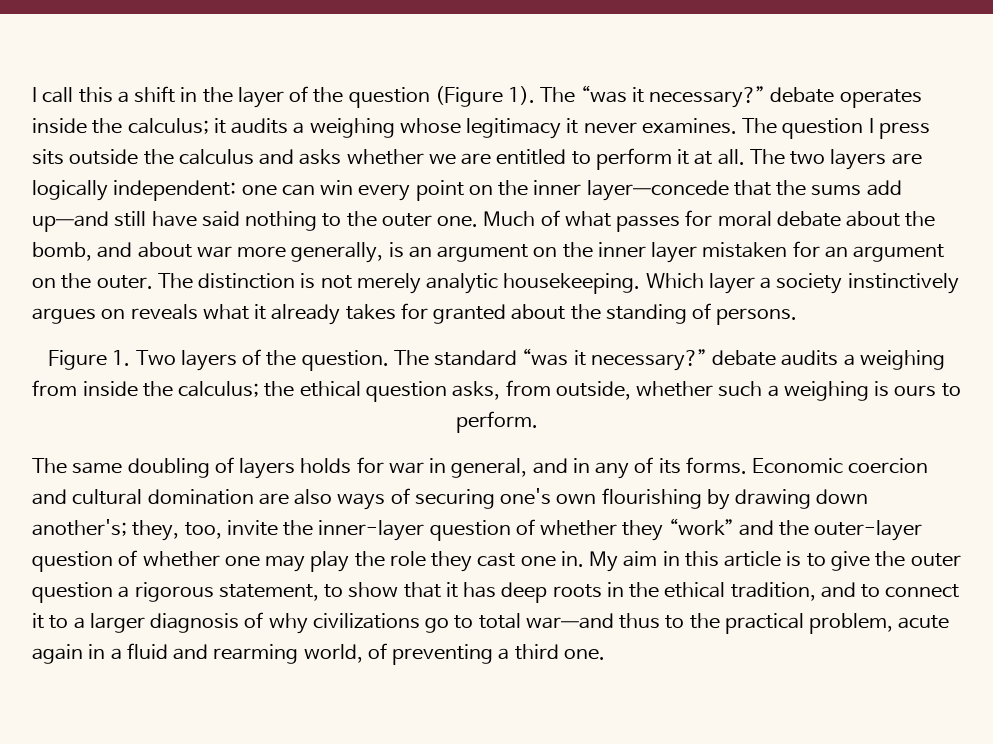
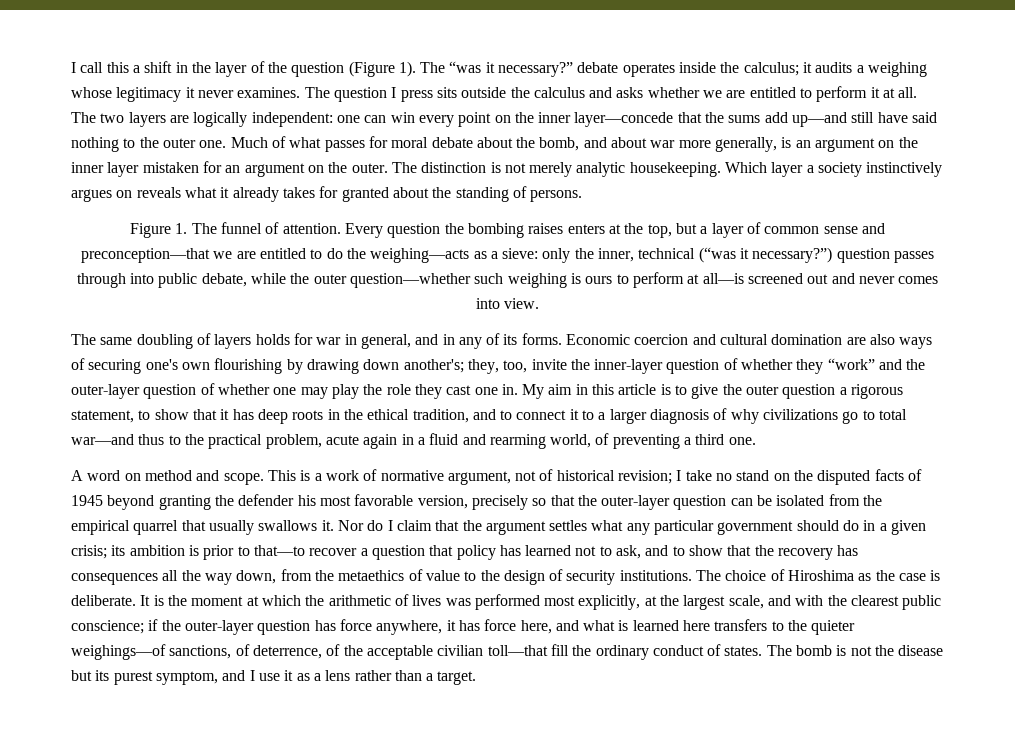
[135,348,945,371] [32,380,961,402] [455,411,538,433] Two layers of the question. The standard “was it necessary?” debate audits a weighing from inside the calculus; the ethical question asks, from outside, whether such a weighing is ours to perform. -> [191,222,885,238] [80,247,935,263] [76,272,939,288] [475,298,540,309] The funnel of attention. Every question the bombing raises enters at the top, but a layer of common sense and preconception—that we are entitled to do the weighing—acts as a sieve: only the inner, technical (“was it necessary?”) question passes through into public debate, while the outer question—whether such weighing is ours to perform at all—is screened out and never comes into view.
(605, 654) none -> [71,469,923,485] [71,494,883,510] [71,520,927,535] [71,545,859,560] [71,569,941,585] [71,594,942,610] [71,619,856,635] [71,644,944,660] [71,670,477,685] // A word on method and scope. This is a work of normative argument, not of historical revision; I take no stand on the disputed facts of 1945 beyond granting the defender his most favorable version, precisely so that the outer-layer question can be isolated from the empirical quarrel that usually swallows it. Nor do I claim that the argument settles what any particular government should do in a given crisis; its ambition is prior to that—to recover a question that policy has learned not to ask, and to show that the recovery has consequences all the way down, from the metaethics of value to the design of security institutions. The choice of Hiroshima as the case is deliberate. It is the moment at which the arithmetic of lives was performed most explicitly, at the largest scale, and with the clearest public conscience; if the outer-layer question has force anywhere, it has force here, and what is learned here transfers to the quieter weighings—of sanctions, of deterrence, of the acceptable civilian toll—that fill the ordinary conduct of states. The bomb is not the disease but its purest symptom, and I use it as a lens rather than a target.

